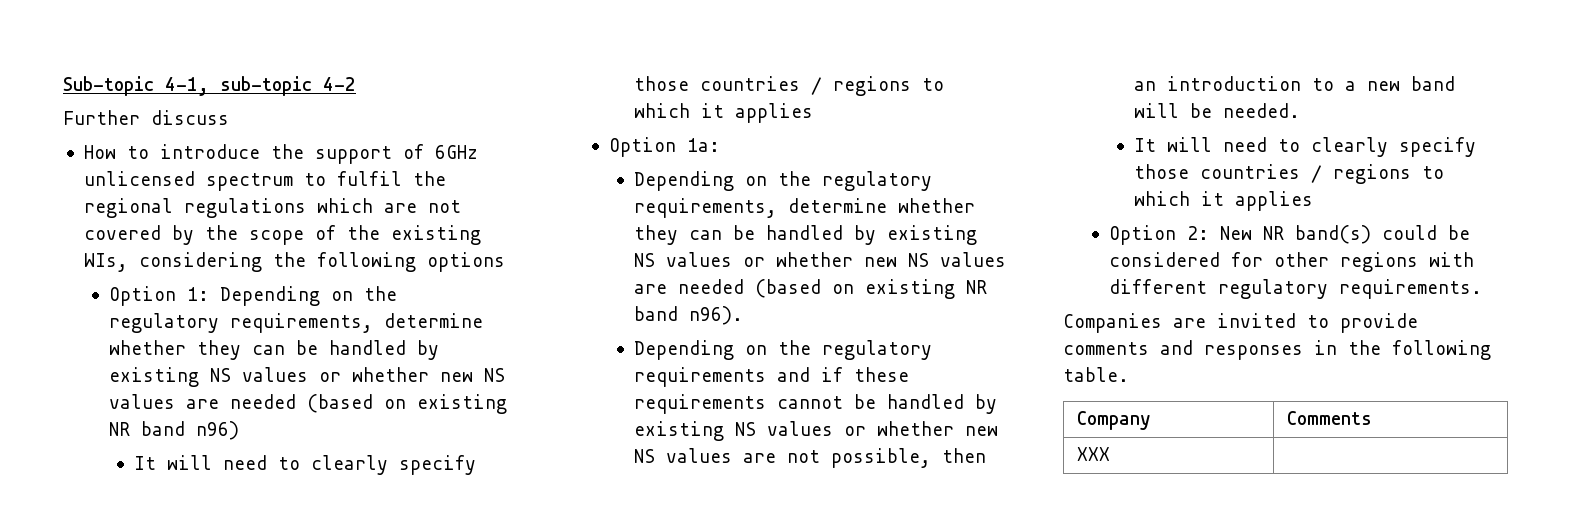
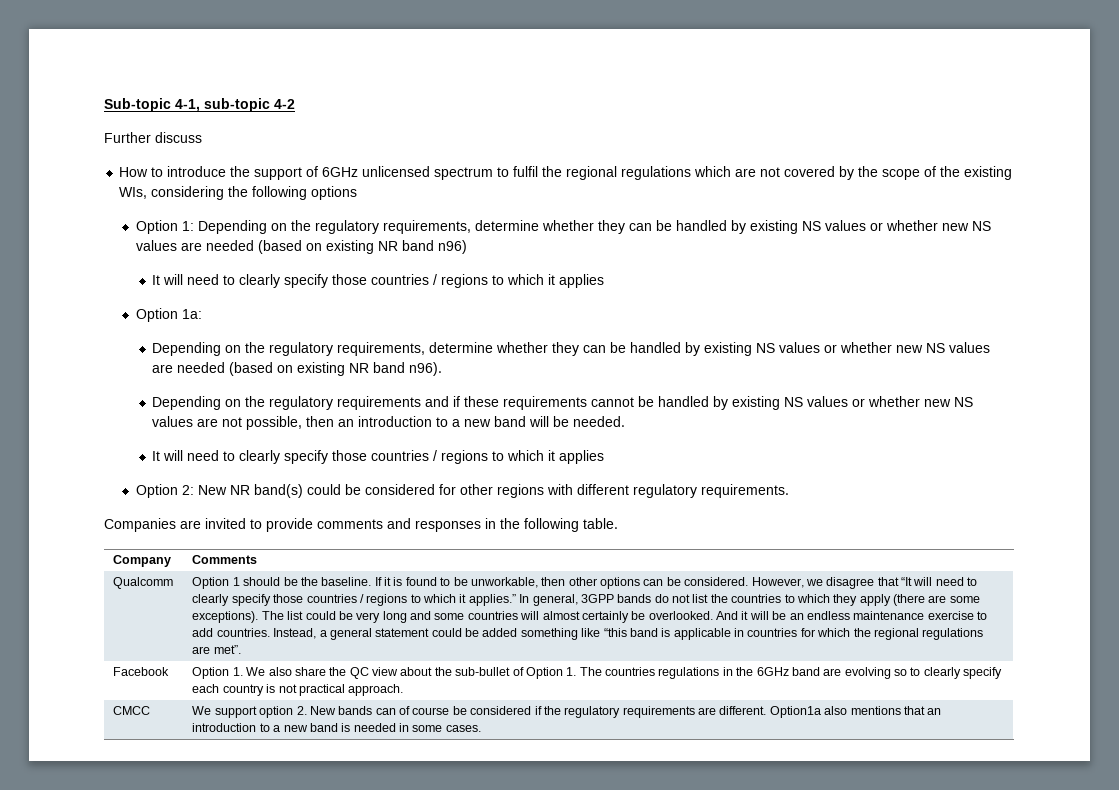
[1076,447,1110,461] XXX | -> [113,577,174,589] [192,577,978,589] [192,594,980,606] [192,611,988,623] [192,628,984,640] [192,645,241,654] [113,667,170,676] [192,667,1003,679] [192,684,404,696] [113,706,151,715] [192,706,942,718] [192,723,481,732] Qualcomm | Option 1 should be the baseline. If it is found to be unworkable, then other options can be considered. However, we disagree that “It will need to clearly specify those countries / regions to which it applies.” In general, 3GPP bands do not list the countries to which they apply (there are some exceptions). The list could be very long and some countries will almost certainly be overlooked. And it will be an endless maintenance exercise to add countries. Instead, a general statement could be added something like “this band is applicable in countries for which the regional regulations are met”. // Facebook | Option 1. We also share the QC view about the sub-bullet of Option 1. The countries regulations in the 6GHz band are evolving so to clearly specify each country is not practical approach. // CMCC | We support option 2. New bands can of course be considered if the regulatory requirements are different. Option1a also mentions that an introduction to a new band is needed in some cases.

